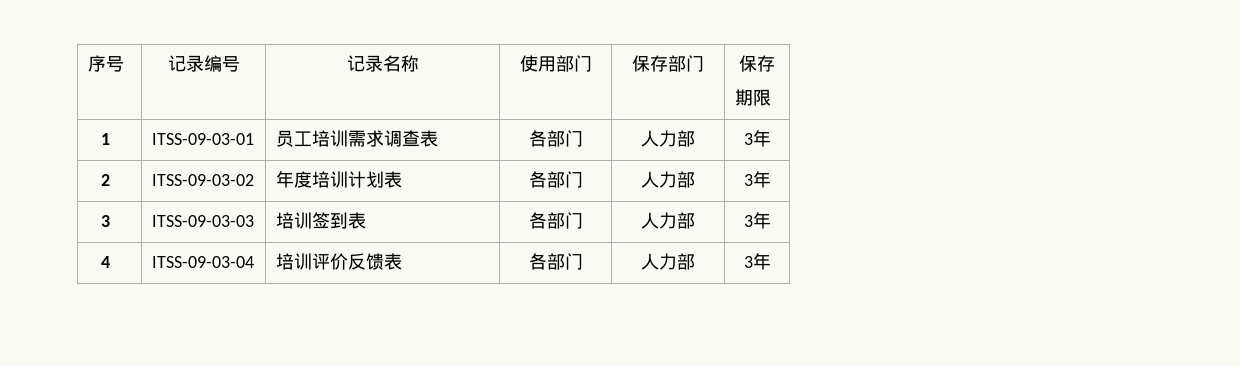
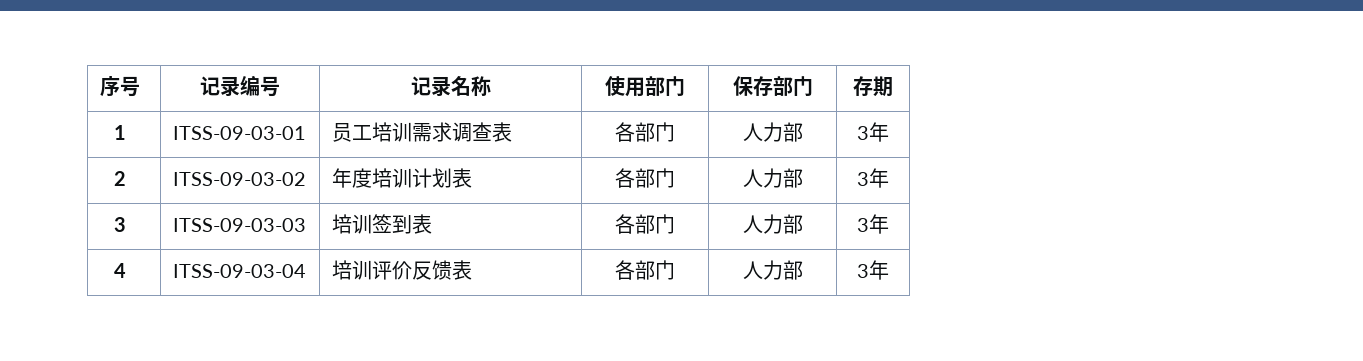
[739,55,775,72] 保存 // -> [853,76,873,96] 存
[752,89,771,106] 限 -> (893, 86) none

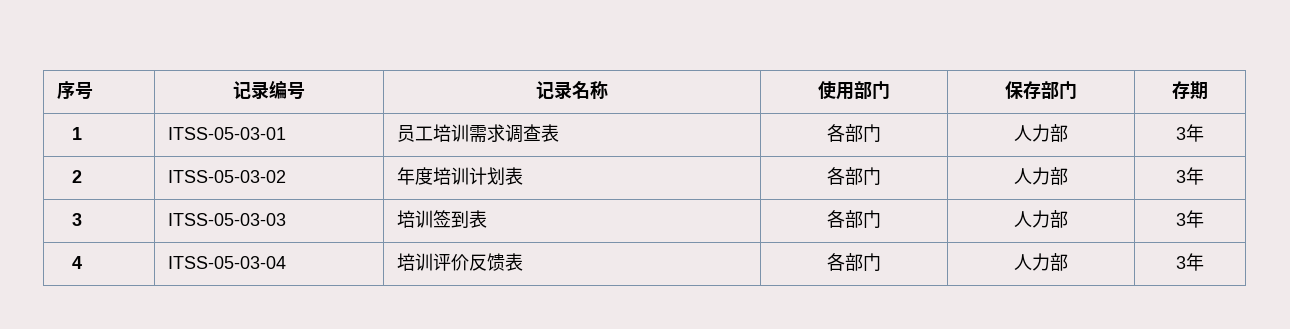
[172,126,306,140] ITSS-09-03-01 -> [167,127,286,140] ITSS-05-03-01
[172,172,306,186] ITSS-09-03-02 -> [167,170,286,183] ITSS-05-03-02
[172,218,306,232] ITSS-09-03-03 -> [167,213,286,226] ITSS-05-03-03
[172,264,306,278] ITSS-09-03-04 -> [167,256,286,269] ITSS-05-03-04

